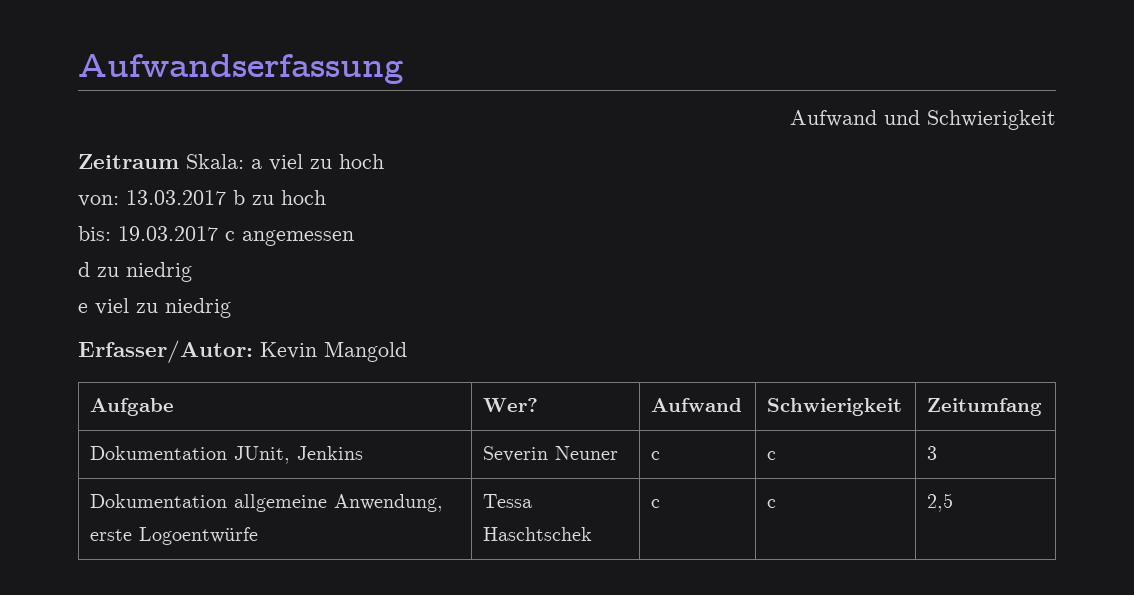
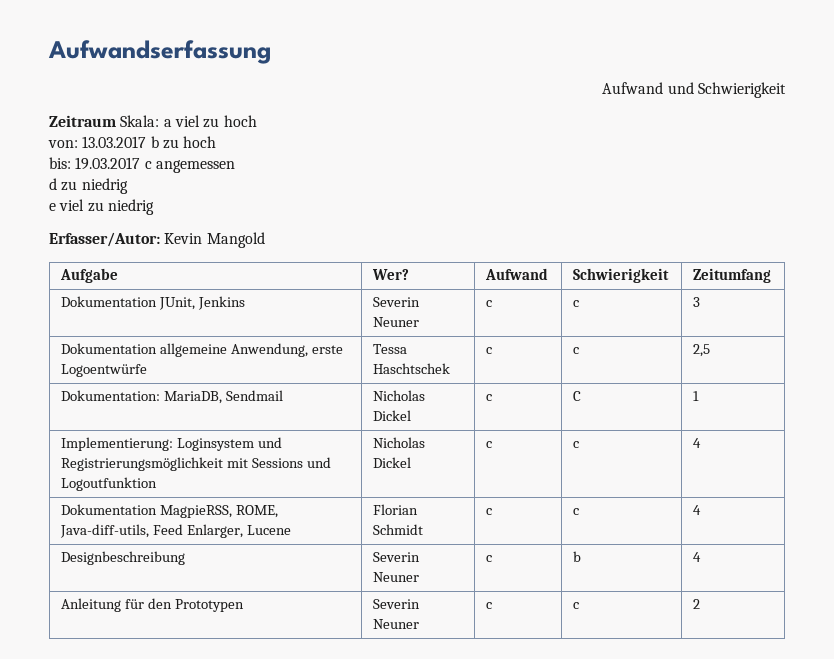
(953, 502) none -> [60,390,283,404] [372,390,425,401] [372,410,411,421] [485,394,492,401] [572,391,581,401] [692,391,699,401] [60,437,282,451] [60,457,331,471] [60,477,157,491] [372,437,425,448] [372,457,411,468] [485,441,492,448] [572,441,579,448] [692,438,701,448] [60,504,278,518] [59,524,291,538] [372,504,418,515] [372,524,423,535] [485,508,492,515] [572,508,579,515] [692,505,701,515] [60,551,185,565] [372,552,420,562] [372,572,419,582] [485,555,492,562] [572,551,581,562] [692,552,701,562] [60,598,244,612] [372,599,420,609] [372,619,419,629] [485,602,492,609] [572,602,579,609] [692,599,700,609] // Dokumentation: MariaDB, Sendmail | Nicholas Dickel | c | C | 1 // Implementierung: Loginsystem und Registrierungsmöglichkeit mit Sessions und Logoutfunktion | Nicholas Dickel | c | c | 4 // Dokumentation MagpieRSS, ROME, Java-diff-utils, Feed Enlarger, Lucene | Florian Schmidt | c | c | 4 // Designbeschreibung | Severin Neuner | c | b | 4 // Anleitung für den Prototypen | Severin Neuner | c | c | 2

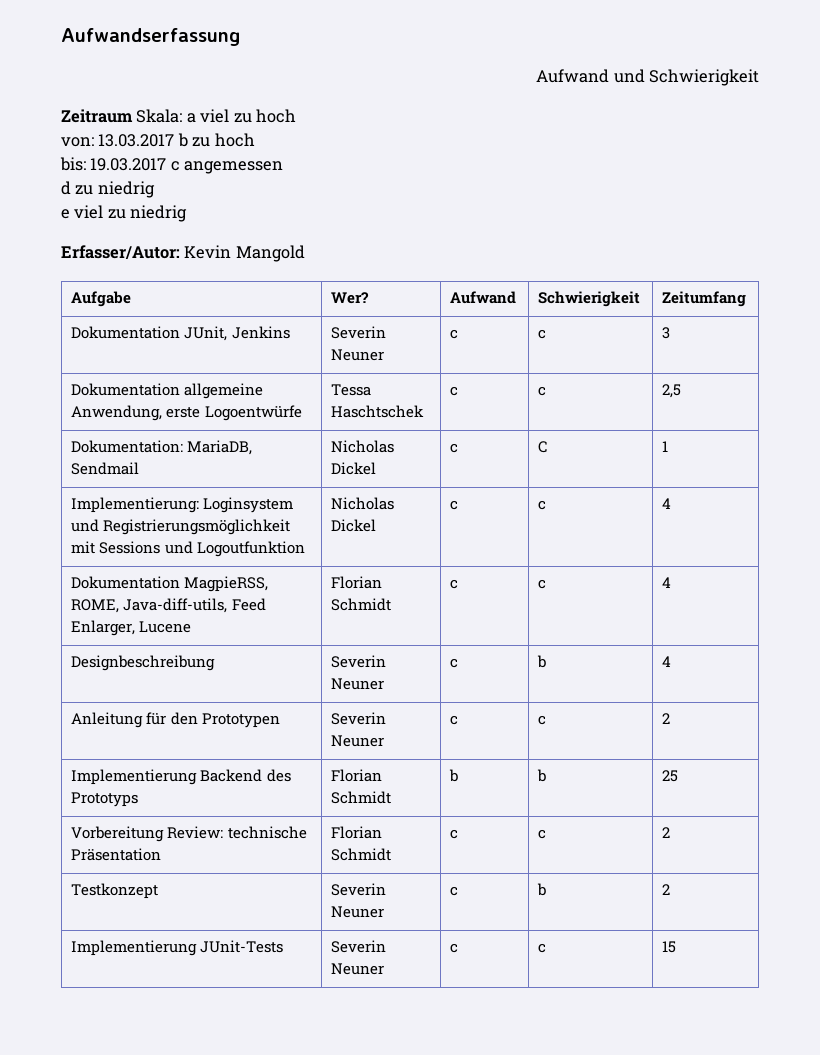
(700, 604) none -> [71,769,291,785] [71,792,139,807] [331,769,383,782] [331,791,392,804] [449,769,459,782] [537,769,547,782] [662,770,679,782] [71,826,307,842] [71,848,162,861] [331,826,383,839] [331,848,392,861] [450,829,459,839] [538,829,547,839] [662,827,671,838] [71,883,159,899] [331,883,387,896] [331,906,385,918] [450,886,459,896] [537,883,547,896] [662,884,671,895] [71,940,284,956] [331,940,387,953] [331,963,385,975] [450,943,459,953] [538,943,547,953] [662,941,677,953] // Implementierung Backend des Prototyps | Florian Schmidt | b | b | 25 // Vorbereitung Review: technische Präsentation | Florian Schmidt | c | c | 2 // Testkonzept | Severin Neuner | c | b | 2 // Implementierung JUnit-Tests | Severin Neuner | c | c | 15

